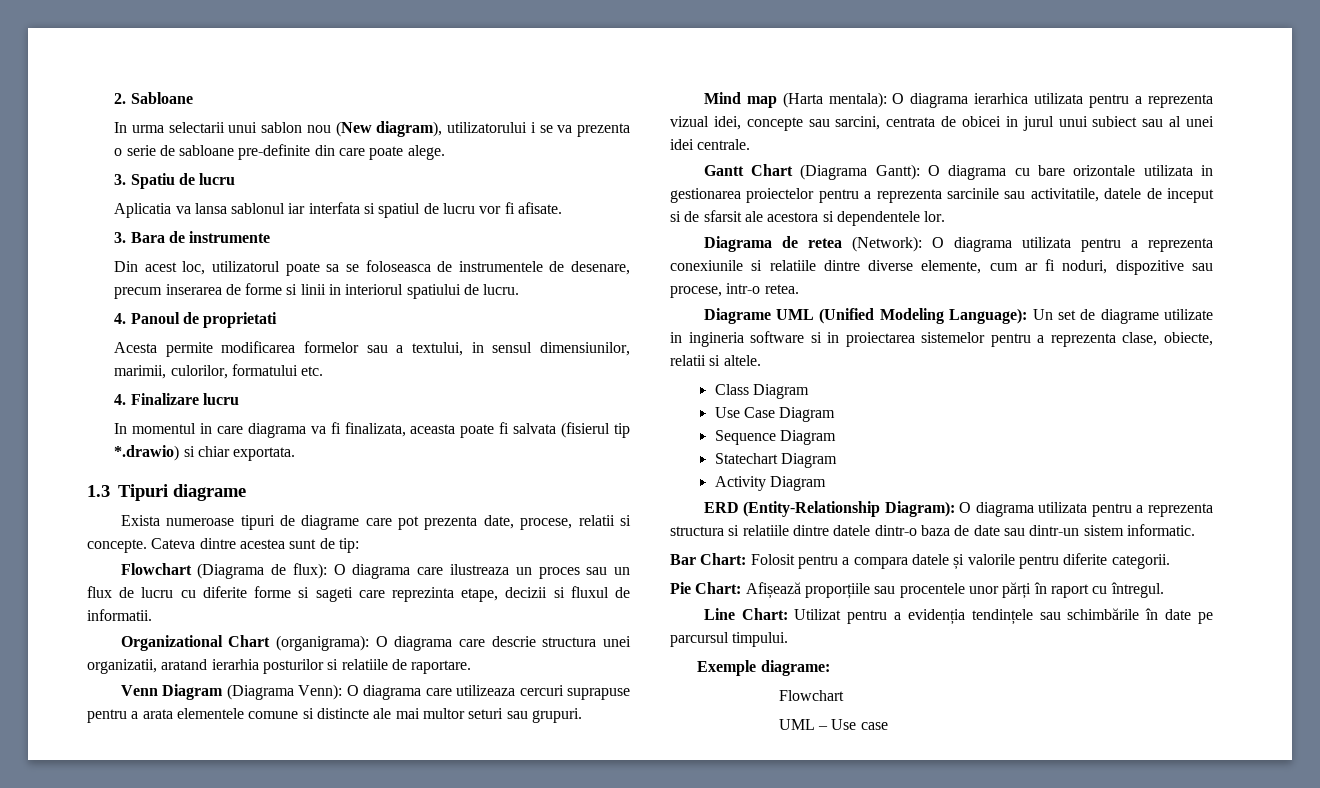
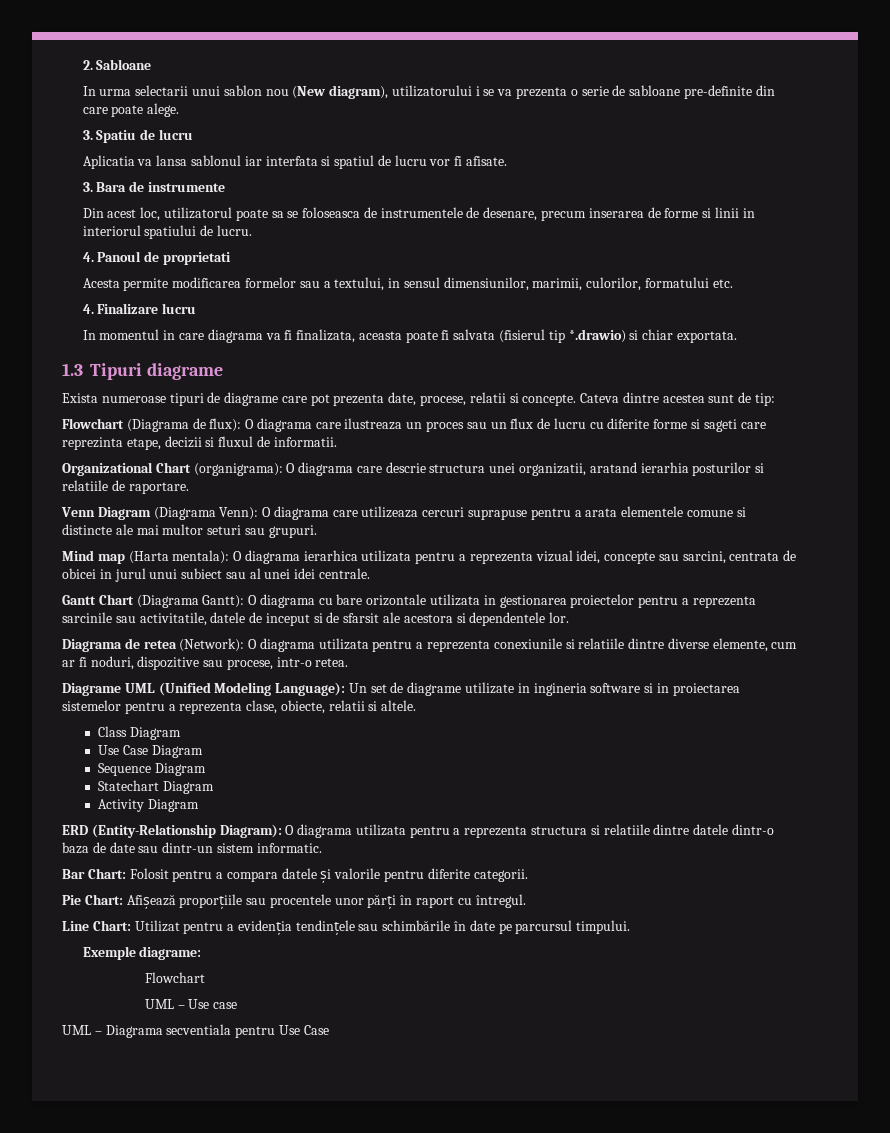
(888, 726) none -> [62,1024,329,1038] // UML – Diagrama secventiala pentru Use Case

